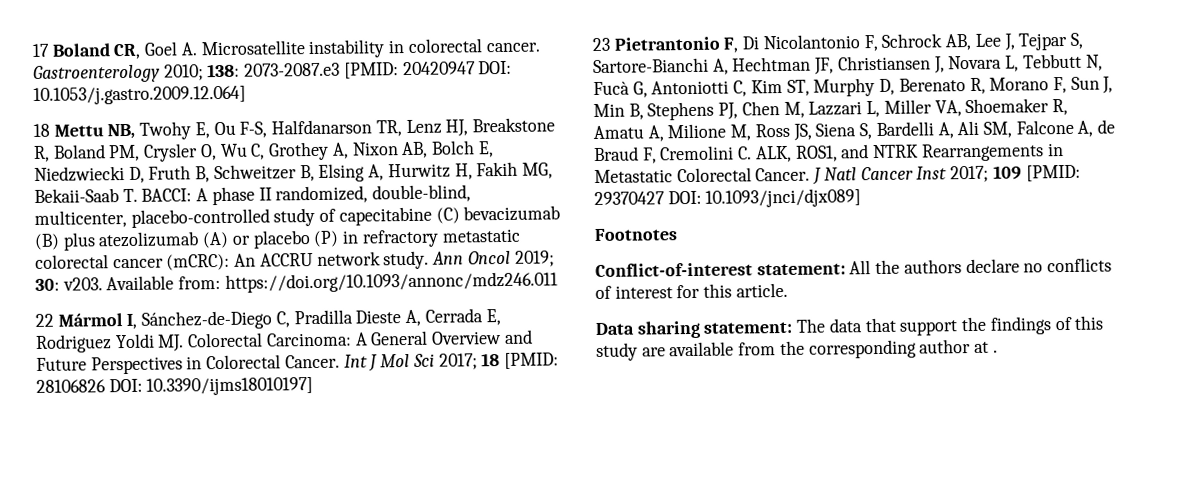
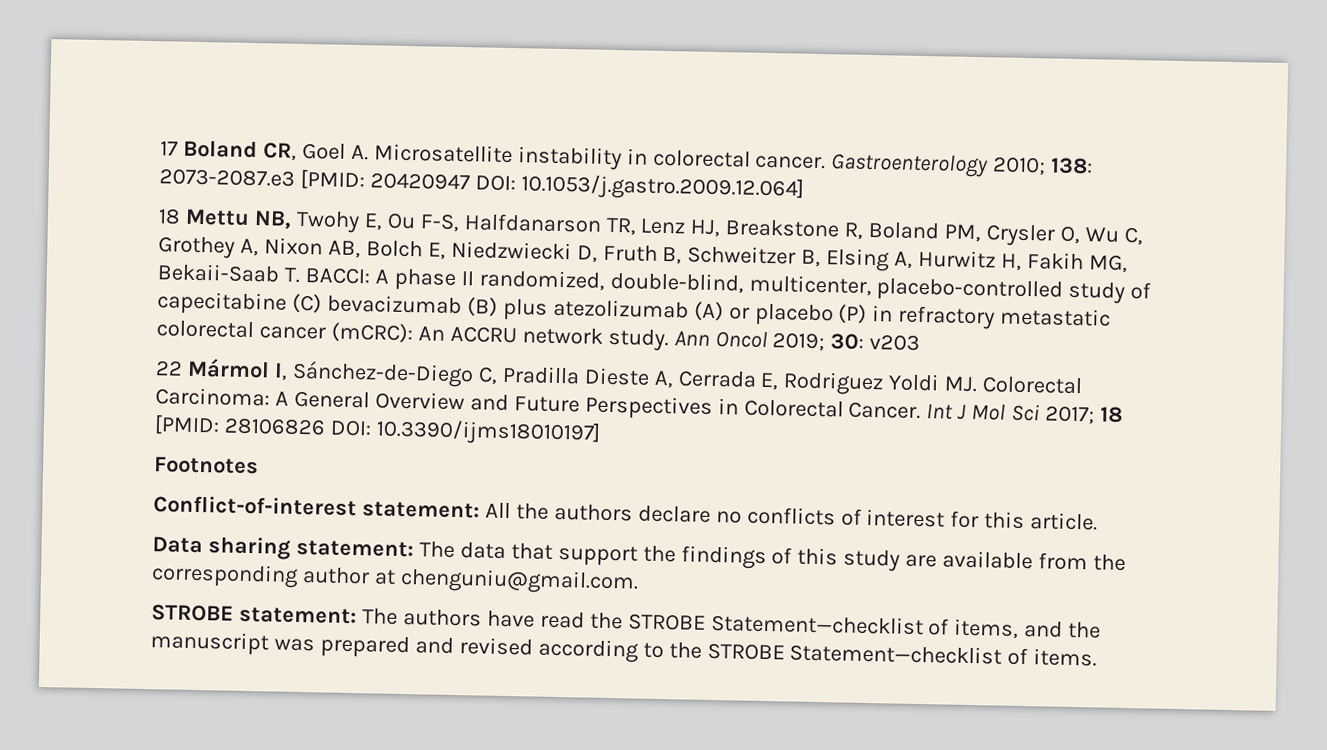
[62,271,558,293] v203. Available from: https://doi.org/10.1093/annonc/mdz246.011 -> [869,333,921,351] v203
[592,32,1083,53] [593,53,1103,75] [593,76,1114,98] [593,98,1068,121] [593,119,1116,142] [594,143,1064,164] [594,164,1081,185] [594,188,862,208] // 23 Pietrantonio F, Di Nicolantonio F, Schrock AB, Lee J, Tejpar S, Sartore-Bianchi A, Hechtman JF, Christiansen J, Novara L, Tebbutt N, Fucà G, Antoniotti C, Kim ST, Murphy D, Berenato R, Morano F, Sun J, Min B, Stephens PJ, Chen M, Lazzari L, Miller VA, Shoemaker R, Amatu A, Milione M, Ross JS, Siena S, Bardelli A, Ali SM, Falcone A, de Braud F, Cremolini C. ALK, ROS1, and NTRK Rearrangements in Metastatic Colorectal Cancer. J Natl Cancer Inst 2017; 109 [PMID: 29370427 DOI: 10.1093/jnci/djx089] -> (601, 432) none
[992,349,998,353] . -> [399,567,639,595] [151,604,1102,639] [150,631,1098,667] chenguniu@gmail.com. // STROBE statement: The authors have read the STROBE Statement—checklist of items, and the manuscript was prepared and revised according to the STROBE Statement—checklist of items.

